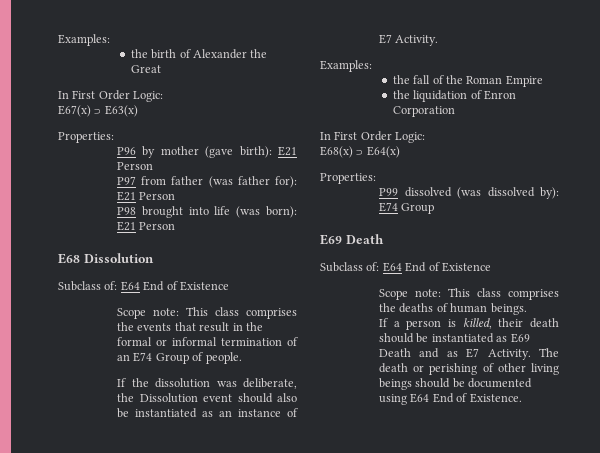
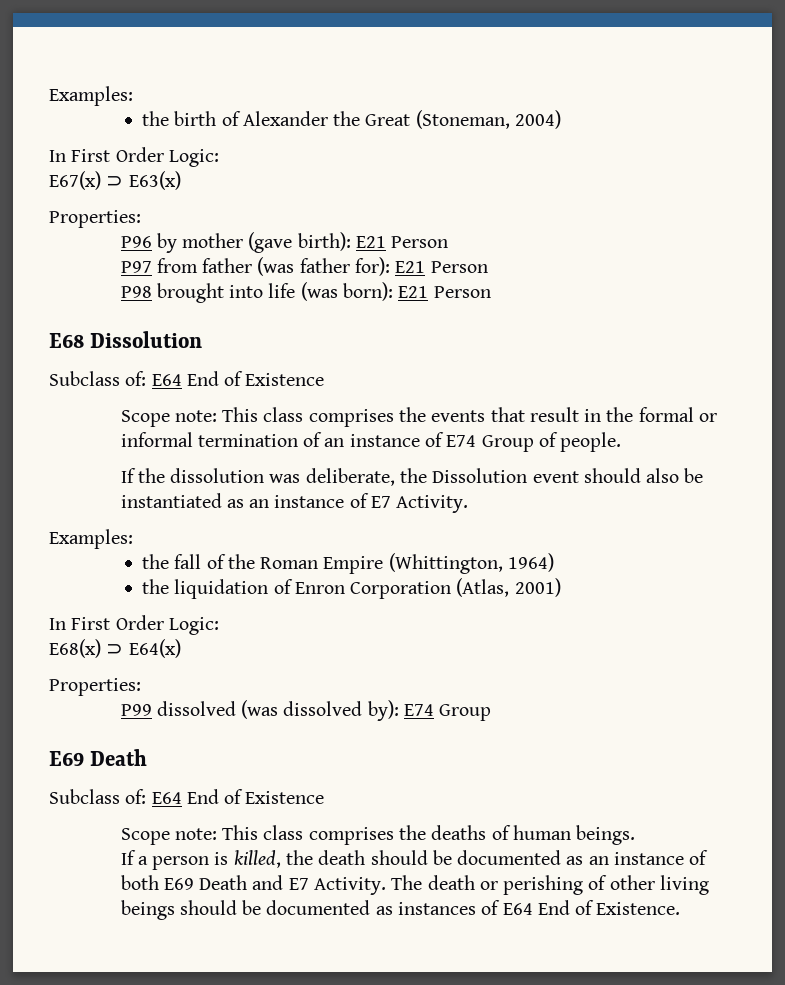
(161, 69) none -> [415,110,561,129] (Stoneman, 2004)
(131, 357) none -> [349,432,444,447] instance of
(543, 81) none -> [388,553,554,574] (Whittington, 1964)
(455, 111) none -> [456,578,561,597] (Atlas, 2001)
[498,318,524,327] their -> [285,850,313,865] the
[431,333,508,343] instantiated as -> [457,850,709,865] [120,875,159,890] documented as an instance of both
[446,351,458,357] as -> (284, 882) none
[379,394,408,405] using -> [375,900,501,915] as instances of

